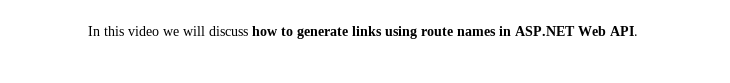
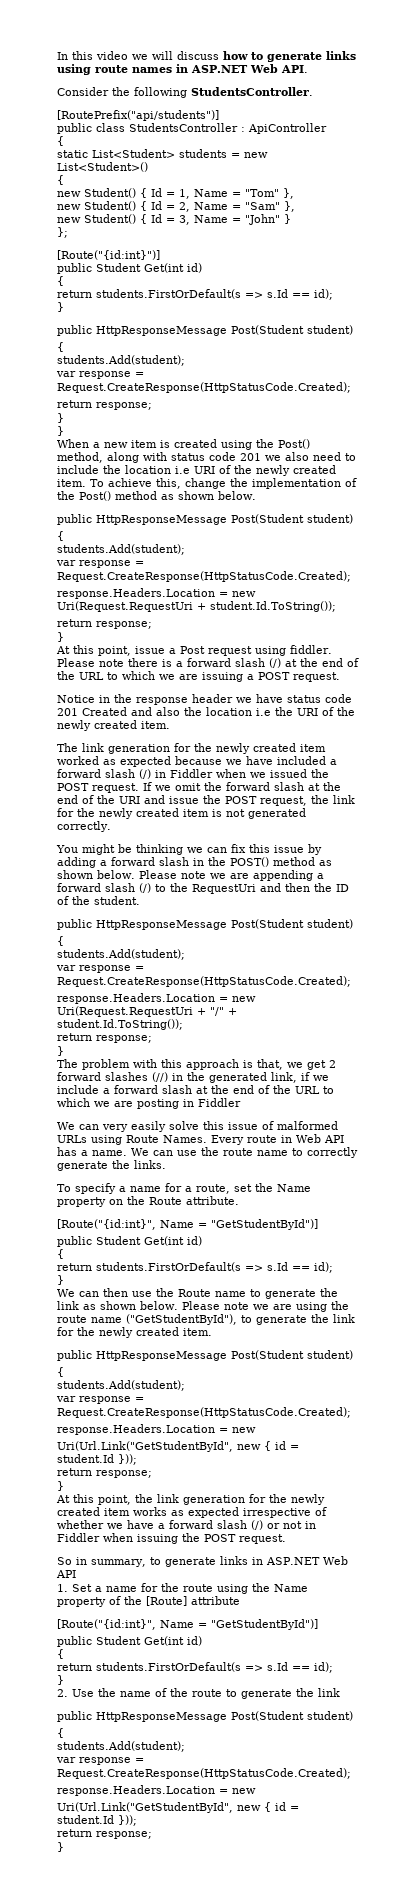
(639, 31) none -> [57,87,313,98] [57,110,219,121] [57,123,327,134] [57,136,64,146] [57,149,268,158] [57,162,148,172] [57,175,64,185] [57,188,294,199] [57,201,295,212] [57,214,291,225] [57,227,68,238] [57,250,160,260] [57,263,202,274] [57,276,64,286] [57,289,333,300] [57,302,64,312] [57,325,353,336] [57,342,64,352] [57,355,185,366] [56,371,144,379] [57,382,351,393] [57,400,152,410] [57,413,64,423] [57,426,64,436] [57,439,310,450] [57,452,356,463] [57,465,336,476] [57,478,357,489] [57,491,256,501] [57,514,353,525] [57,531,64,541] [57,544,185,555] [56,560,144,568] [57,571,351,582] [57,588,256,599] [57,601,336,612] [57,619,152,629] [57,632,64,642] [56,645,332,656] [57,658,359,668] [57,671,340,682] [57,694,352,705] [57,707,355,716] [57,720,170,731] [57,743,326,754] [57,756,337,767] [57,769,329,779] [57,782,341,793] [57,795,355,806] [57,808,306,819] [57,821,111,832] [56,844,322,855] [57,857,332,868] [57,870,324,881] [57,883,349,894] [57,896,140,905] [57,919,353,930] [57,936,64,946] [57,949,185,960] [56,965,144,973] [57,976,351,987] [57,993,256,1004] [57,1006,237,1017] [57,1019,183,1030] [57,1033,152,1043] [57,1046,64,1056] [57,1059,336,1070] [57,1072,329,1083] [57,1085,334,1094] [57,1098,241,1109] [57,1121,338,1132] [57,1134,344,1145] [57,1147,358,1158] [57,1160,166,1171] [57,1183,311,1194] [57,1196,239,1207] [57,1219,318,1230] [57,1236,202,1247] [57,1249,64,1259] [57,1262,333,1273] [57,1275,64,1285] [57,1288,338,1299] [57,1301,349,1312] [57,1314,355,1325] [57,1327,212,1338] [57,1350,353,1361] [57,1367,64,1377] [57,1380,185,1391] [56,1396,144,1404] [57,1407,351,1418] [57,1424,256,1435] [57,1441,299,1452] [57,1454,137,1465] [57,1468,152,1478] [57,1481,64,1491] [56,1494,325,1505] [57,1507,327,1518] [57,1520,316,1530] [57,1533,286,1544] [57,1556,348,1567] [56,1570,76,1578] [57,1583,308,1594] [57,1596,240,1607] [57,1619,318,1630] [57,1636,202,1647] [57,1649,64,1659] [57,1662,333,1673] [57,1675,64,1685] [57,1688,340,1699] [57,1711,353,1722] [57,1728,64,1738] [57,1741,185,1752] [56,1757,144,1765] [57,1768,351,1779] [57,1785,256,1796] [57,1802,299,1813] [57,1815,137,1826] [57,1829,152,1839] [57,1842,64,1852] // Consider the following StudentsController. // [RoutePrefix("api/students")] // public class StudentsController : ApiController // { // static List<Student> students = new List<Student>() // { // new Student() { Id = 1, Name = "Tom" }, // new Student() { Id = 2, Name = "Sam" }, // new Student() { Id = 3, Name = "John" } // }; // [Route("{id:int}")] // public Student Get(int id) // { // return students.FirstOrDefault(s => s.Id == id); // } // public HttpResponseMessage Post(Student student) // { // students.Add(student); // var response = Request.CreateResponse(HttpStatusCode.Created); // return response; // } // } // When a new item is created using the Post() method, along with status code 201 we also need to include the location i.e URI of the newly created item. To achieve this, change the implementation of the Post() method as shown below. // public HttpResponseMessage Post(Student student) // { // students.Add(student); // var response = Request.CreateResponse(HttpStatusCode.Created); // response.Headers.Location = new Uri(Request.RequestUri + student.Id.ToString()); // return response; // } // At this point, issue a Post request using fiddler. Please note there is a forward slash (/) at the end of the URL to which we are issuing a POST request. // Notice in the response header we have status code 201 Created and also the location i.e the URI of the newly created item. // The link generation for the newly created item worked as expected because we have included a forward slash (/) in Fiddler when we issued the POST request. If we omit the forward slash at the end of the URI and issue the POST request, the link for the newly created item is not generated correctly. // You might be thinking we can fix this issue by adding a forward slash in the POST() method as shown below. Please note we are appending a forward slash (/) to the RequestUri and then the ID of the student. // public HttpResponseMessage Post(Student student) // { // students.Add(student); // var response = Request.CreateResponse(HttpStatusCode.Created); // response.Headers.Location = new Uri(Request.RequestUri + "/" + student.Id.ToString()); // return response; // } // The problem with this approach is that, we get 2 forward slashes (//) in the generated link, if we include a forward slash at the end of the URL to which we are posting in Fiddler // We can very easily solve this issue of malformed URLs using Route Names. Every route in Web API has a name. We can use the route name to correctly generate the links. // To specify a name for a route, set the Name property on the Route attribute. // [Route("{id:int}", Name = "GetStudentById")] // public Student Get(int id) // { // return students.FirstOrDefault(s => s.Id == id); // } // We can then use the Route name to generate the link as shown below. Please note we are using the route name ("GetStudentById"), to generate the link for the newly created item. // public HttpResponseMessage Post(Student student) // { // students.Add(student); // var response = Request.CreateResponse(HttpStatusCode.Created); // response.Headers.Location = new // Uri(Url.Link("GetStudentById", new { id = student.Id })); // return response; // } // At this point, the link generation for the newly created item works as expected irrespective of whether we have a forward slash (/) or not in Fiddler when issuing the POST request. // So in summary, to generate links in ASP.NET Web API // 1. Set a name for the route using the Name property of the [Route] attribute // [Route("{id:int}", Name = "GetStudentById")] // public Student Get(int id) // { // return students.FirstOrDefault(s => s.Id == id); // } // 2. Use the name of the route to generate the link // public HttpResponseMessage Post(Student student) // { // students.Add(student); // var response = Request.CreateResponse(HttpStatusCode.Created); // response.Headers.Location = new // Uri(Url.Link("GetStudentById", new { id = student.Id })); // return response; // }

